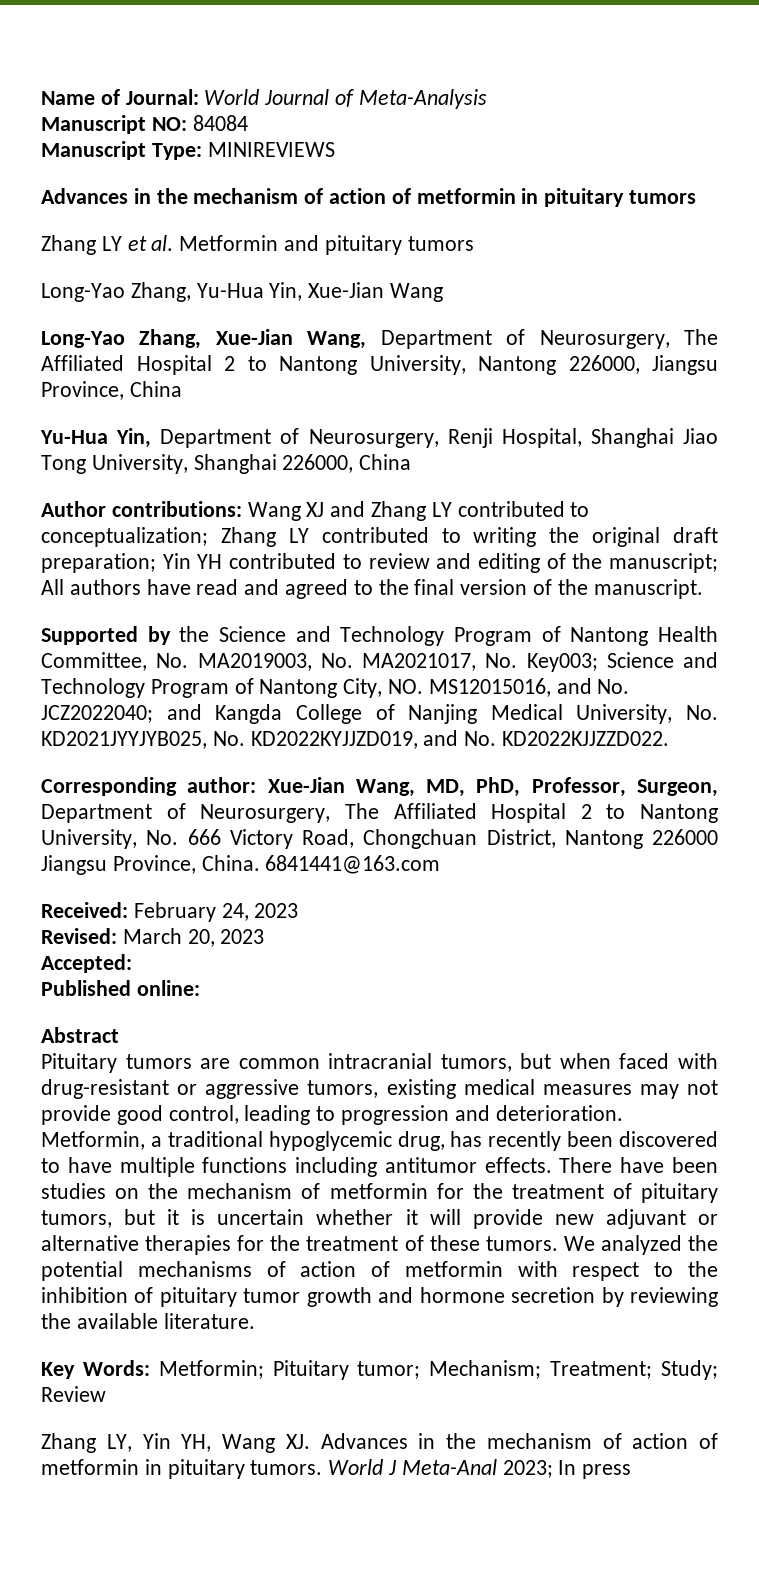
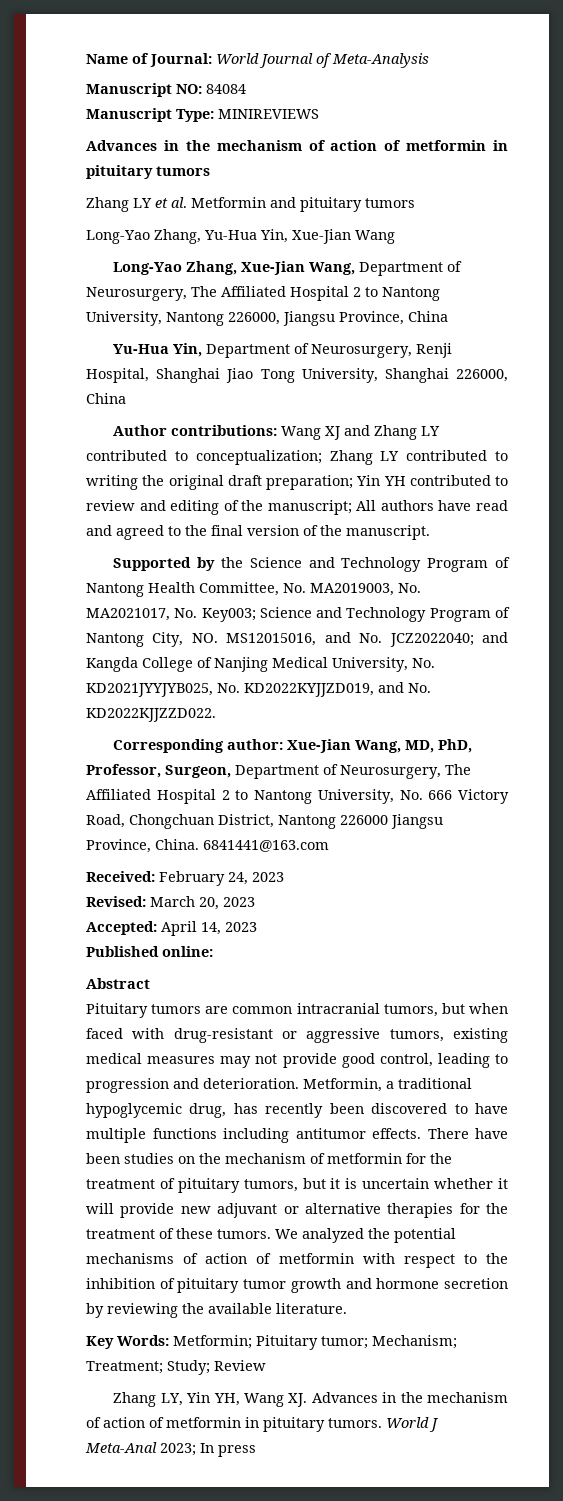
(132, 963) none -> [161,921,257,936] April 14, 2023

